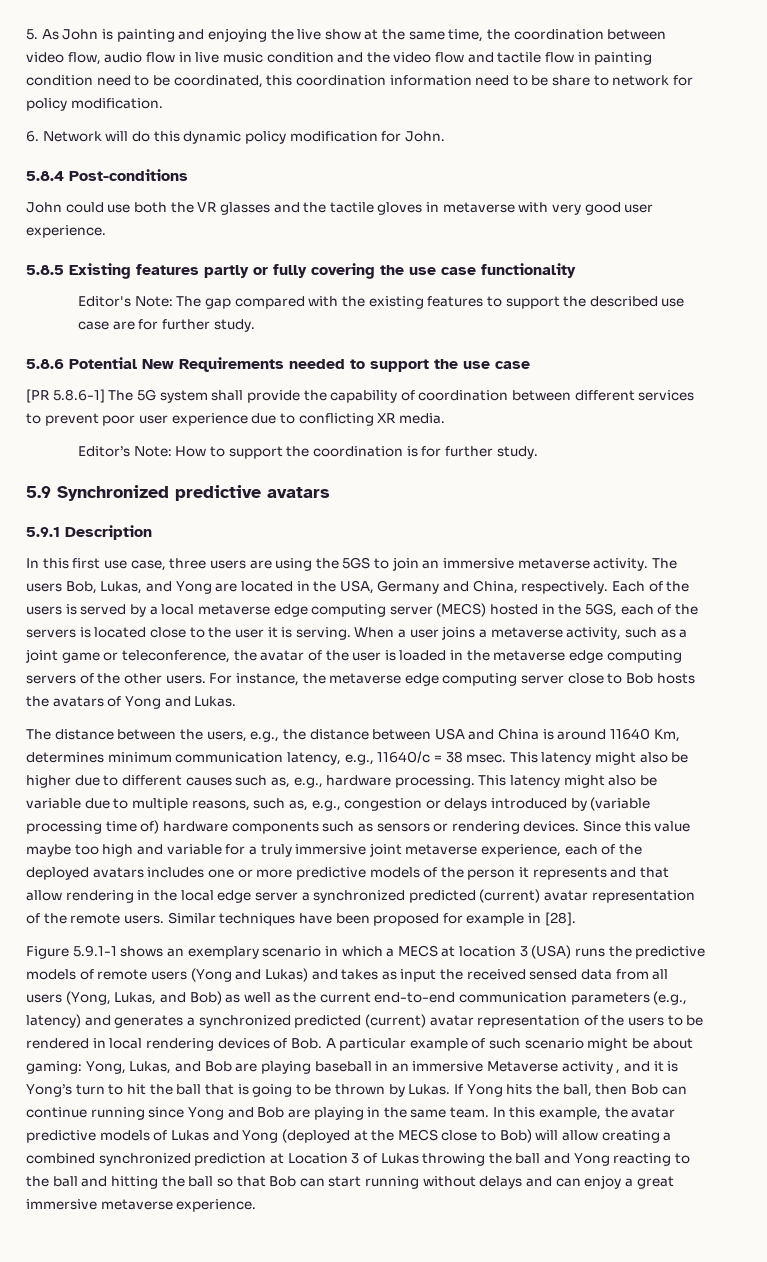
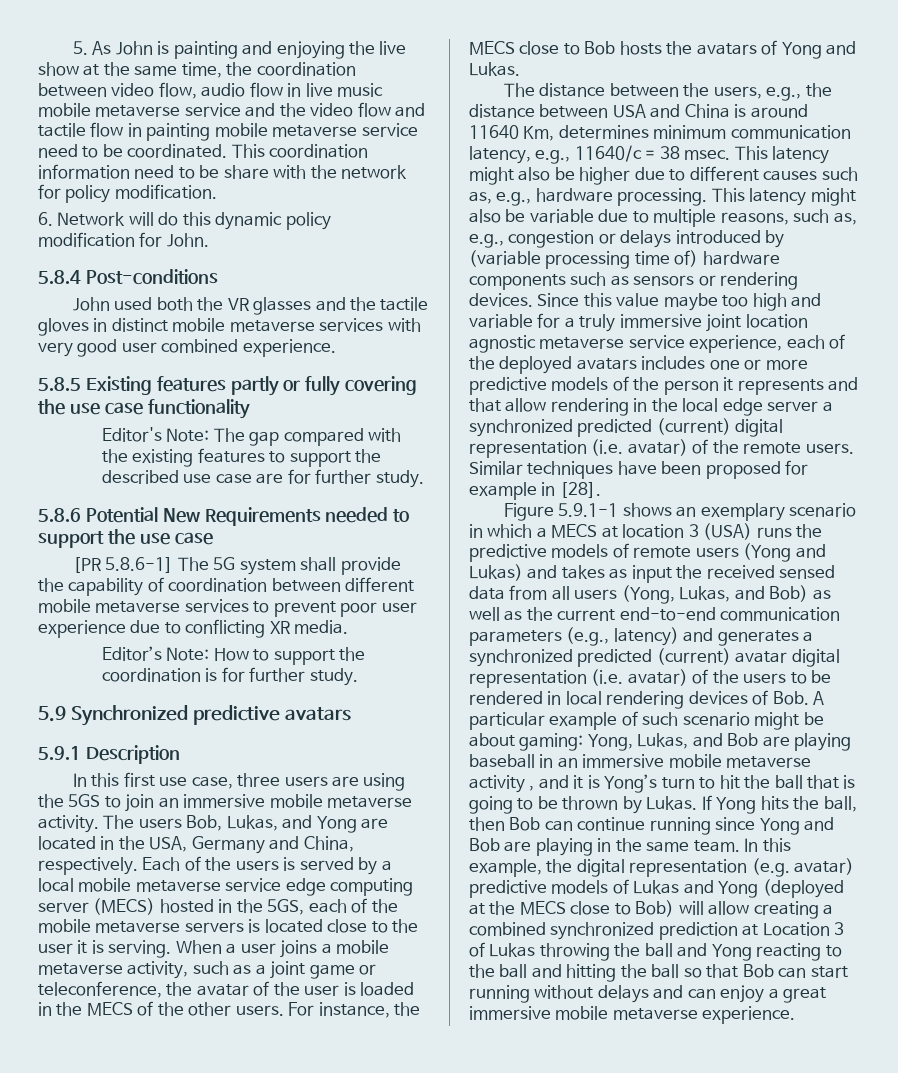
[266,52,334,63] condition -> [38,103,241,117] mobile metaverse service
[26,75,293,88] condition need to be coordinated, this -> [214,123,418,137] [38,144,265,158] mobile metaverse service need to be coordinated. This
[593,75,609,86] to -> [273,165,337,179] with the
[65,202,131,213] could use -> [114,297,153,310] used
[442,202,515,213] metaverse -> [111,318,384,332] distinct mobile metaverse services
(654, 208) none -> [161,339,239,353] combined
(635, 395) none -> [38,599,181,613] mobile metaverse
(515, 563) none -> [269,794,323,808] mobile
[197,604,270,615] metaverse -> [78,878,282,892] mobile metaverse service
(698, 609) none -> [38,919,181,933] mobile metaverse
(488, 633) none -> [336,940,390,954] mobile
[493,650,682,663] [26,675,76,684] metaverse edge computing servers -> [86,1002,133,1016] MECS
[329,673,565,686] metaverse edge computing server -> [469,41,515,55] MECS
[405,844,478,855] metaverse -> [745,314,808,328] [469,335,685,353] location agnostic metaverse service
[544,890,695,903] avatar representation -> [735,419,784,437] [469,439,688,458] digital representation (i.e. avatar)
[477,1015,581,1028] representation -> [791,649,840,667] [469,669,688,688] digital representation (i.e. avatar)
[487,1061,559,1072] Metaverse -> [668,754,812,768] mobile metaverse
[631,1107,676,1118] avatar -> [576,858,855,877] digital representation (e.g. avatar)
(97, 1204) none -> [555,1006,609,1020] mobile

